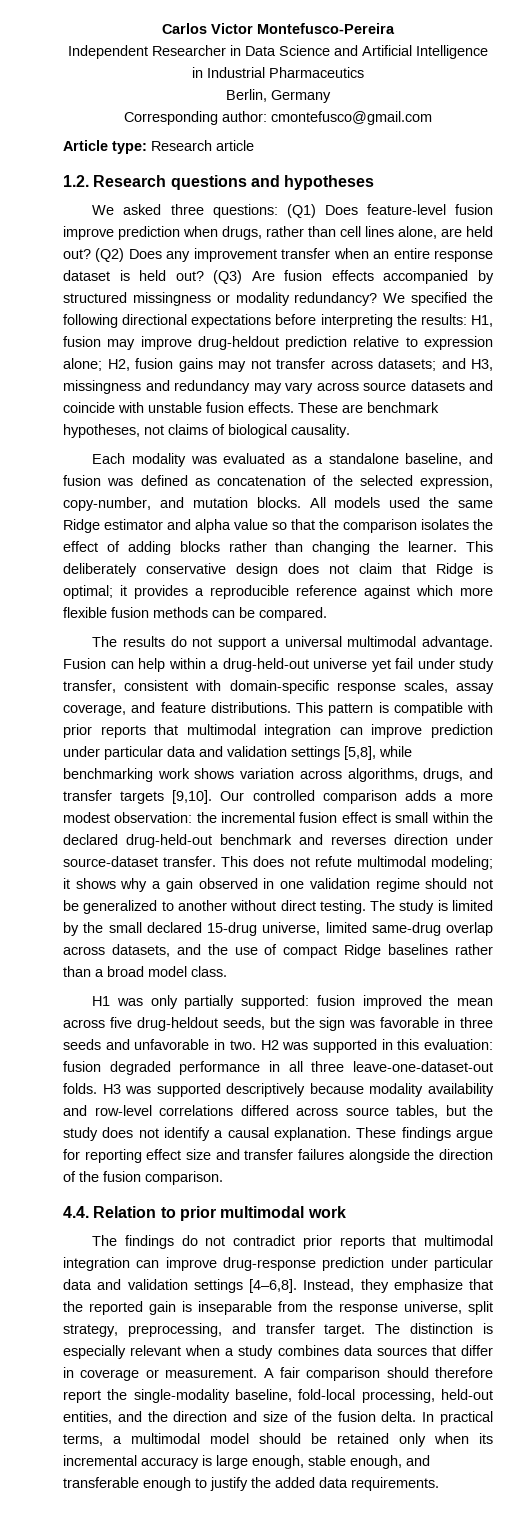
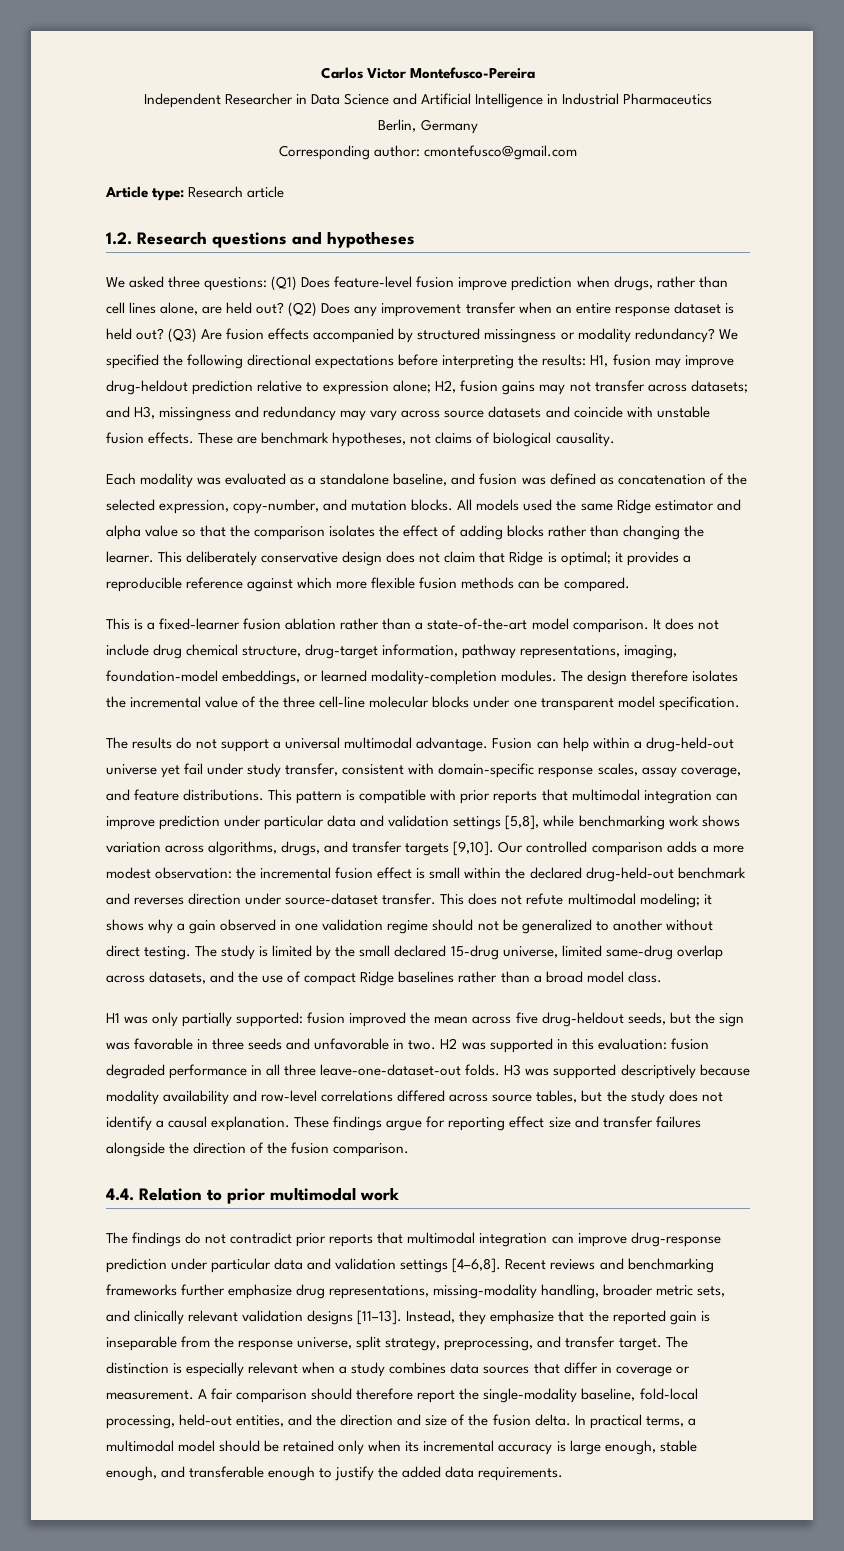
(327, 614) none -> [106,618,719,633] [106,644,678,659] [106,670,739,685] [106,696,740,711] // This is a fixed-learner fusion ablation rather than a state-of-the-art model comparison. It does not include drug chemical structure, drug-target information, pathway representations, imaging, foundation-model embeddings, or learned modality-completion modules. The design therefore isolates the incremental value of the three cell-line molecular blocks under one transparent model specification.
(297, 1286) none -> [505,1258,714,1273] [106,1284,726,1299] [106,1310,403,1325] Recent reviews and benchmarking frameworks further emphasize drug representations, missing-modality handling, broader metric sets, and clinically relevant validation designs [11–13].

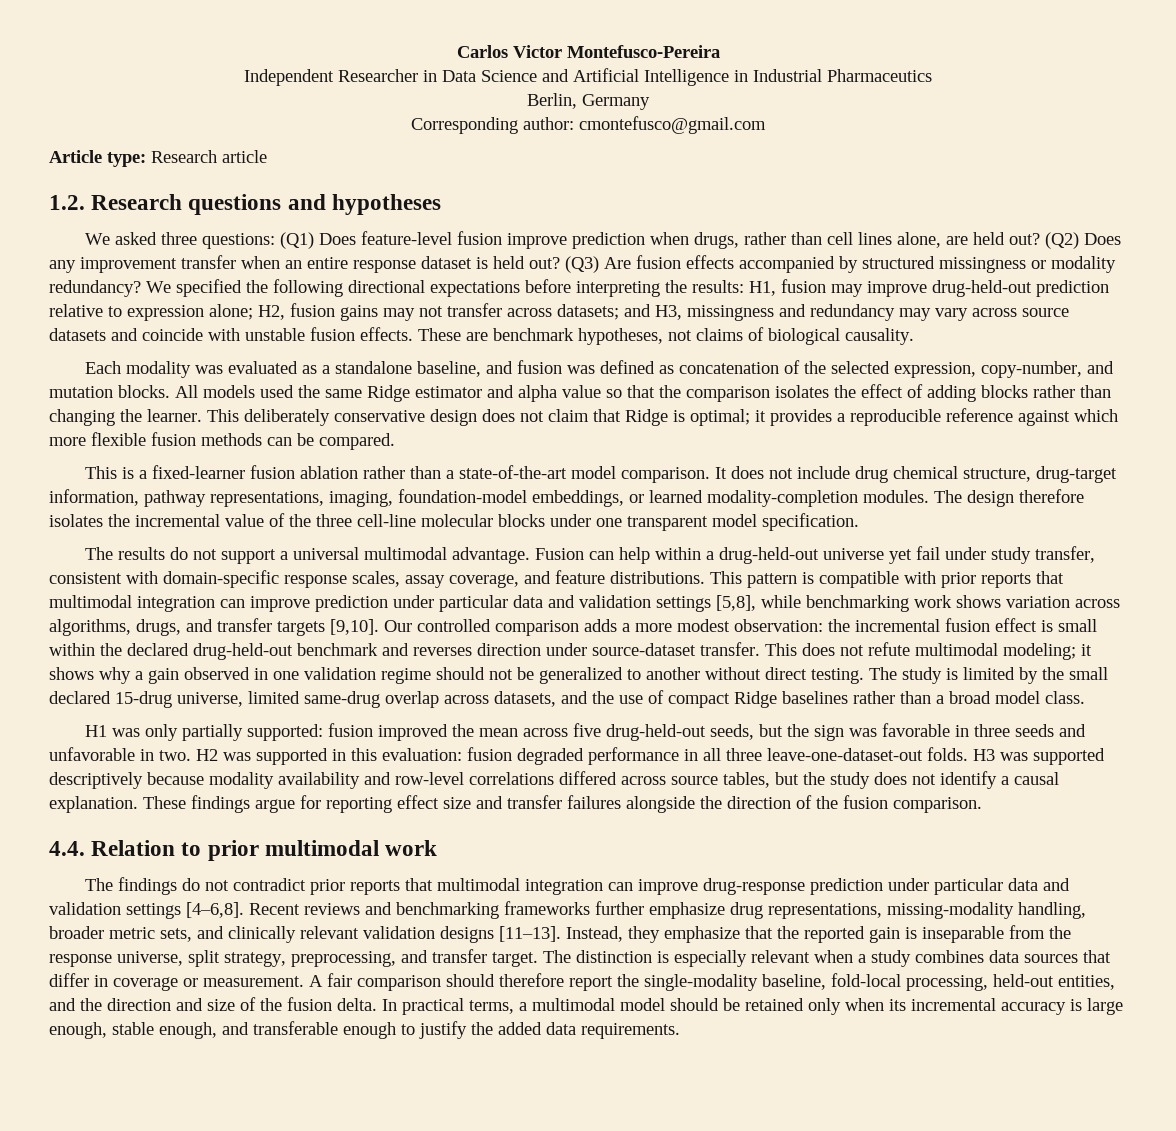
[106,380,188,395] drug-heldout -> [932,280,1032,297] drug-held-out
[541,1012,624,1027] drug-heldout -> [606,724,707,741] drug-held-out

